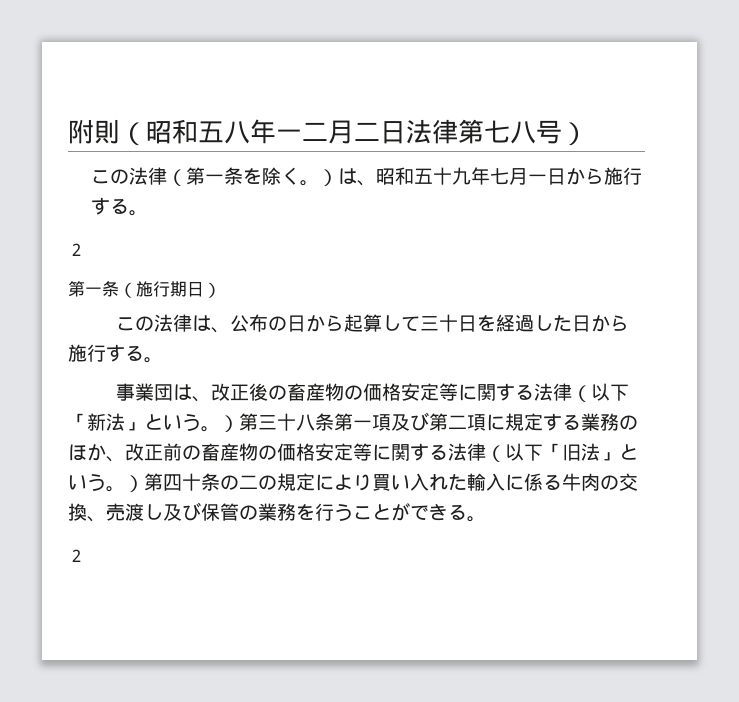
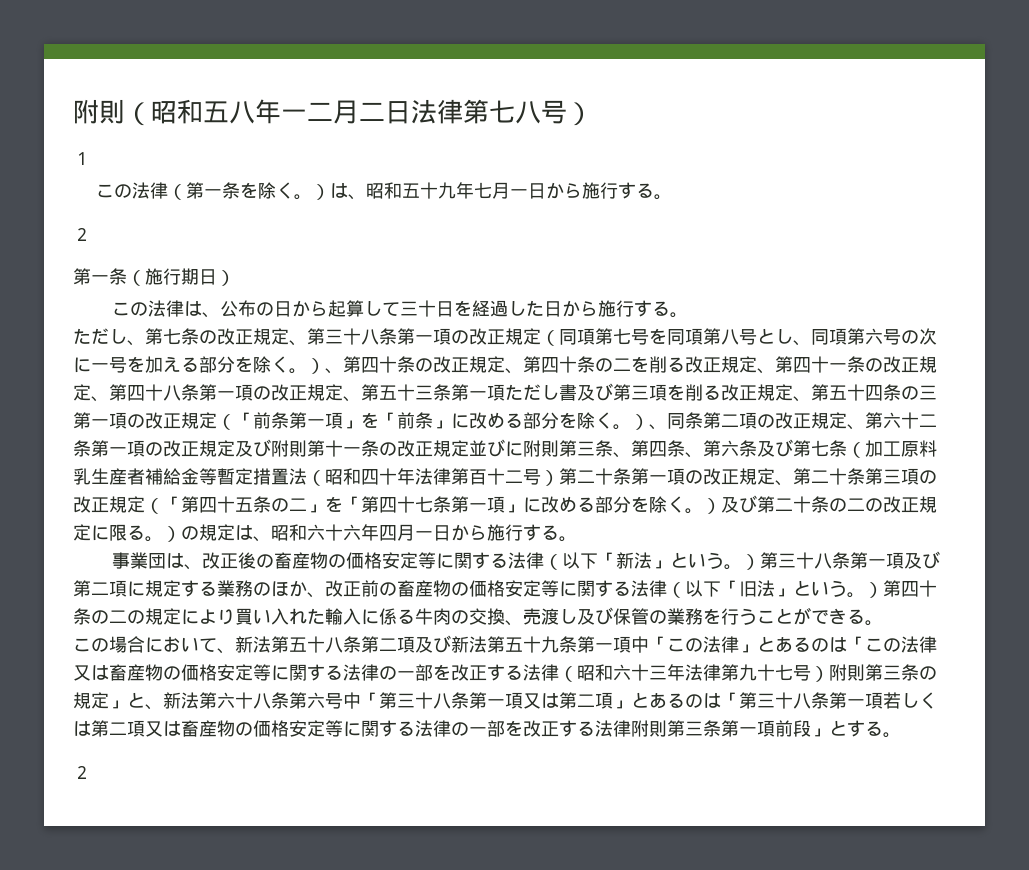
(588, 134) none -> [73,152,91,165] // １
(163, 360) none -> [73,328,937,346] [73,356,937,374] [73,383,937,402] [73,412,937,430] [73,439,937,458] [73,468,937,486] [73,495,937,514] [73,524,577,542] // ただし、第七条の改正規定、第三十八条第一項の改正規定（同項第七号を同項第八号とし、同項第六号の次に一号を加える部分を除く。）、第四十条の改正規定、第四十条の二を削る改正規定、第四十一条の改正規定、第四十八条第一項の改正規定、第五十三条第一項ただし書及び第三項を削る改正規定、第五十四条の三第一項の改正規定（「前条第一項」を「前条」に改める部分を除く。）、同条第二項の改正規定、第六十二条第一項の改正規定及び附則第十一条の改正規定並びに附則第三条、第四条、第六条及び第七条（加工原料乳生産者補給金等暫定措置法（昭和四十年法律第百十二号）第二十条第一項の改正規定、第二十条第三項の改正規定（「第四十五条の二」を「第四十七条第一項」に改める部分を除く。）及び第二十条の二の改正規定に限る。）の規定は、昭和六十六年四月一日から施行する。
(486, 519) none -> [73,635,937,654] [73,664,937,682] [73,692,937,710] [73,720,901,738] // この場合において、新法第五十八条第二項及び新法第五十九条第一項中「この法律」とあるのは「この法律又は畜産物の価格安定等に関する法律の一部を改正する法律（昭和六十三年法律第九十七号）附則第三条の規定」と、新法第六十八条第六号中「第三十八条第一項又は第二項」とあるのは「第三十八条第一項若しくは第二項又は畜産物の価格安定等に関する法律の一部を改正する法律附則第三条第一項前段」とする。

